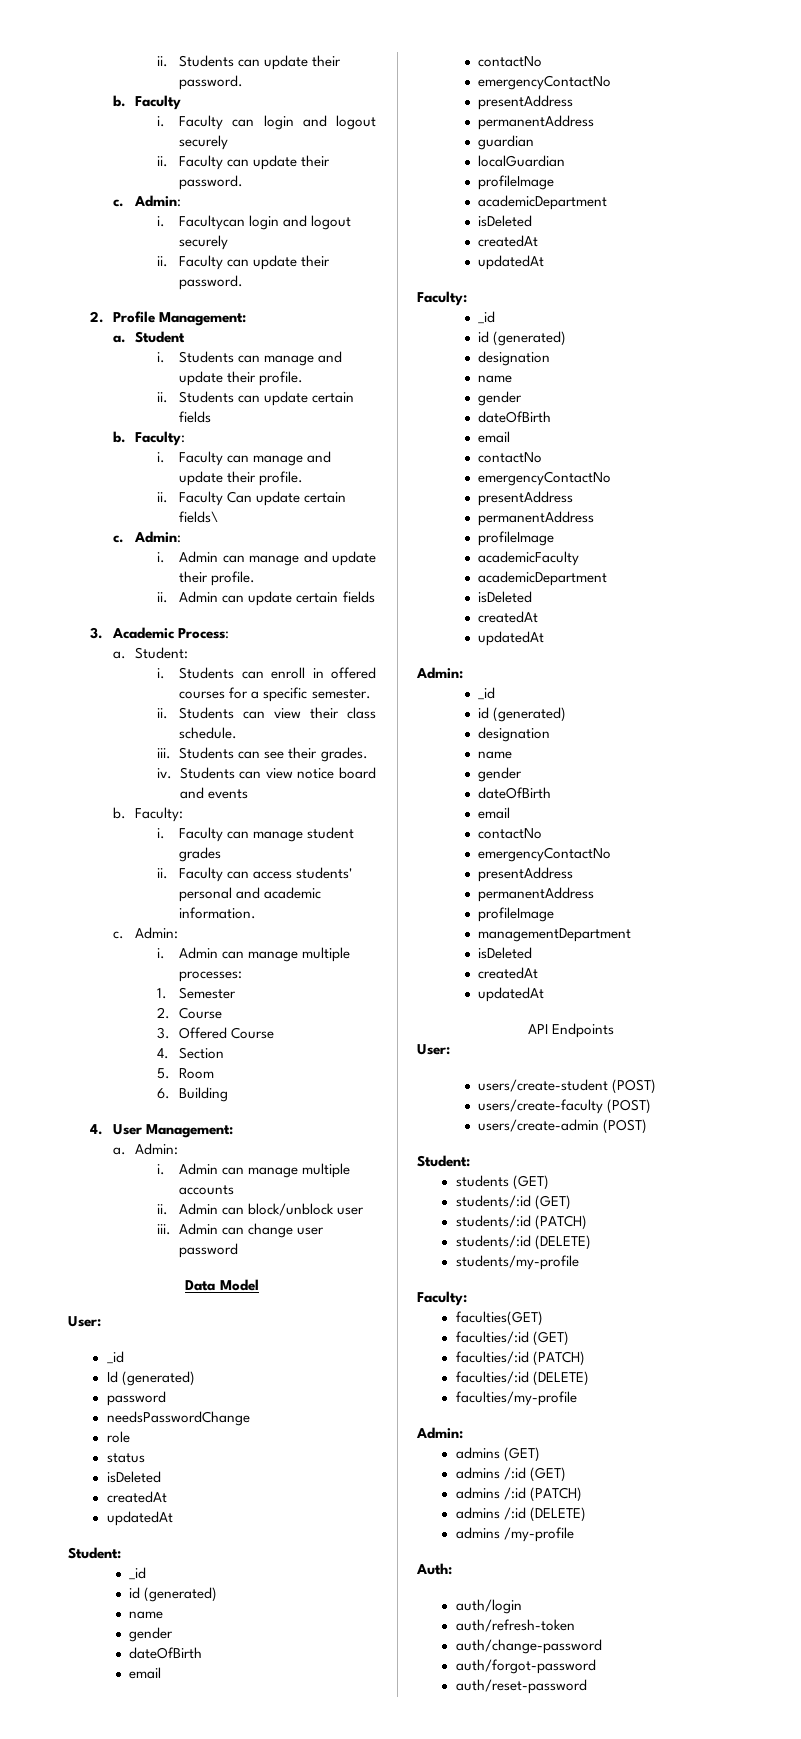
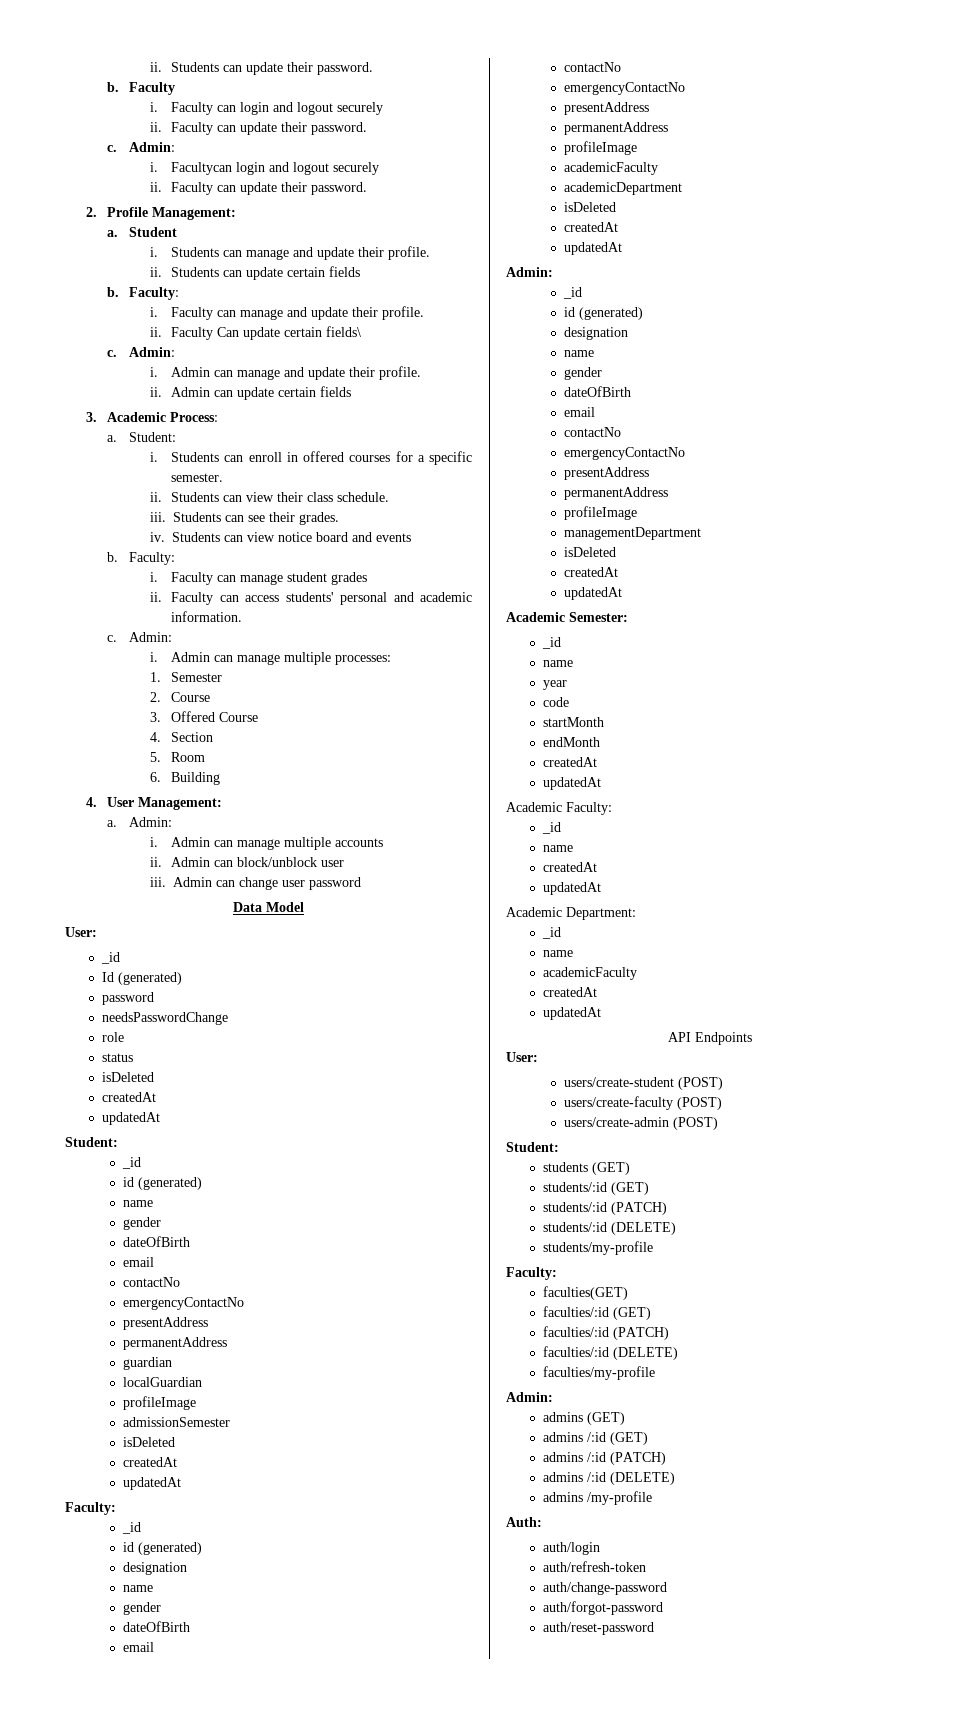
[478,195,608,210] academicDepartment -> [122,1417,230,1427] admissionSemester
(545, 994) none -> [506,612,628,622] [541,637,561,649] [542,660,573,667] [542,680,567,690] [542,697,569,707] [542,717,604,727] [542,737,600,747] [542,757,597,767] [542,777,601,790] [506,802,612,815] [541,822,561,834] [542,845,573,852] [542,862,597,872] [542,882,601,895] [506,907,636,920] [541,927,561,939] [542,950,573,957] [542,967,637,980] [542,987,597,997] [542,1007,601,1020] // Academic Semester: // _id // name // year // code // startMonth // endMonth // createdAt // updatedAt // Academic Faculty: // _id // name // createdAt // updatedAt // Academic Department: // _id // name // academicFaculty // createdAt // updatedAt

